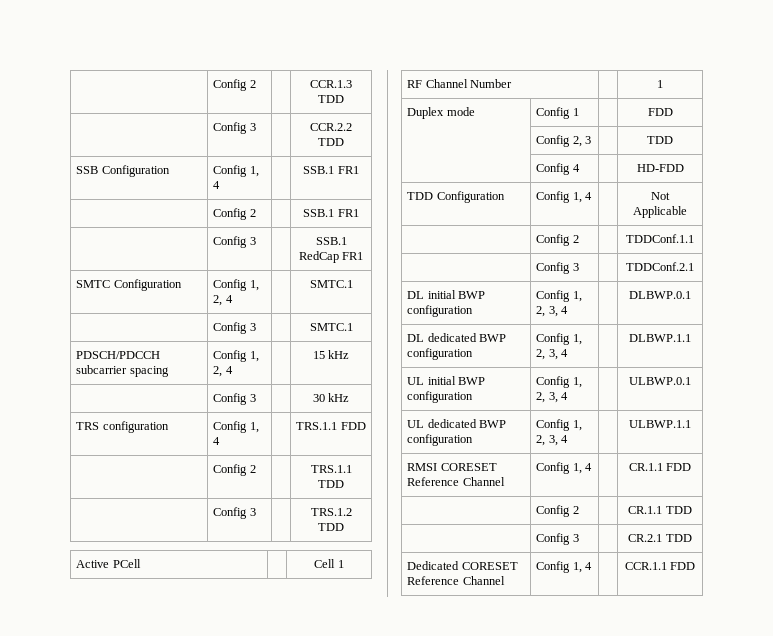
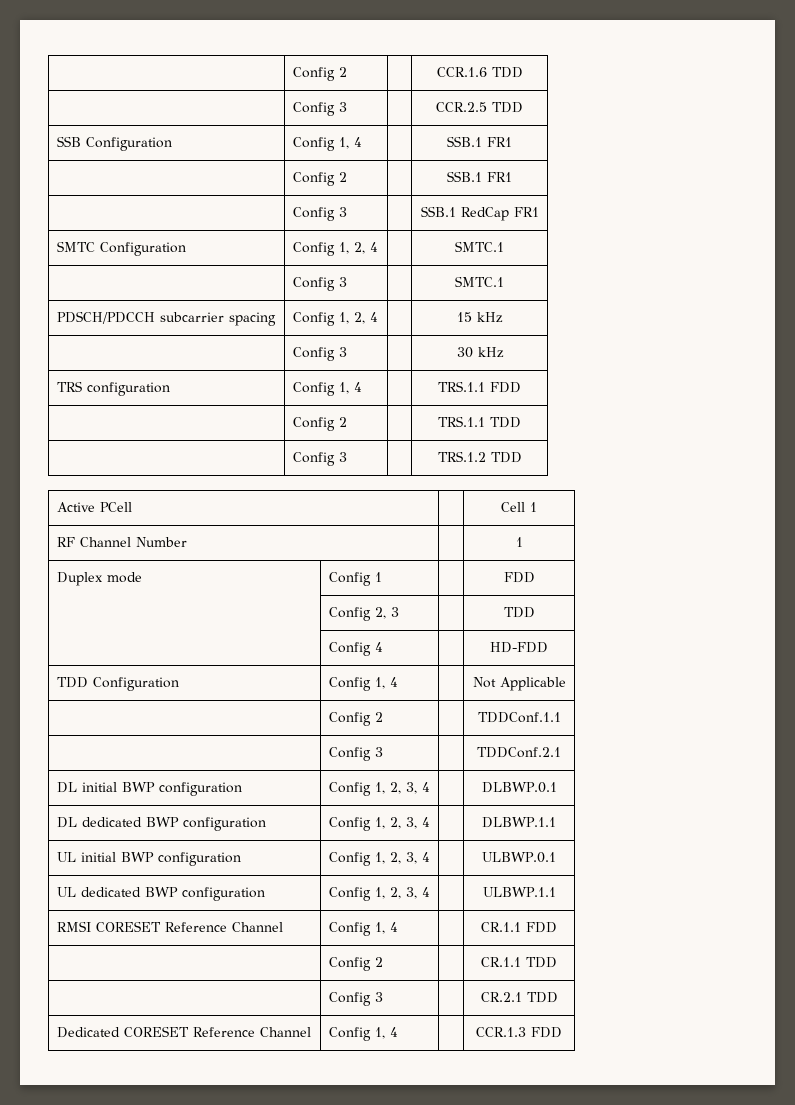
[213,79,256,91] [310,80,352,88] [318,95,344,103] [213,122,256,134] [310,123,352,131] | Config 2 | | CCR.1.3 TDD // | Config 3 | | CCR.2.2 -> [292,67,347,81] [436,67,523,78] [292,102,347,116] [436,102,487,112] | Config 2 | | CCR.1.6 TDD // | Config 3 | | CCR.2.5
[624,562,667,570] CCR.1.1 -> [476,1027,526,1037] CCR.1.3

